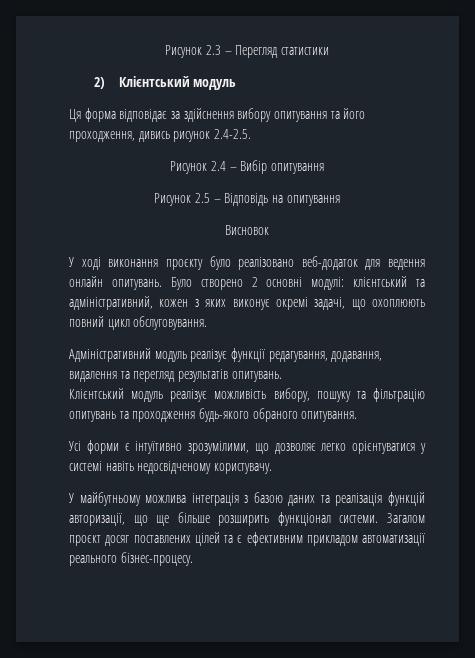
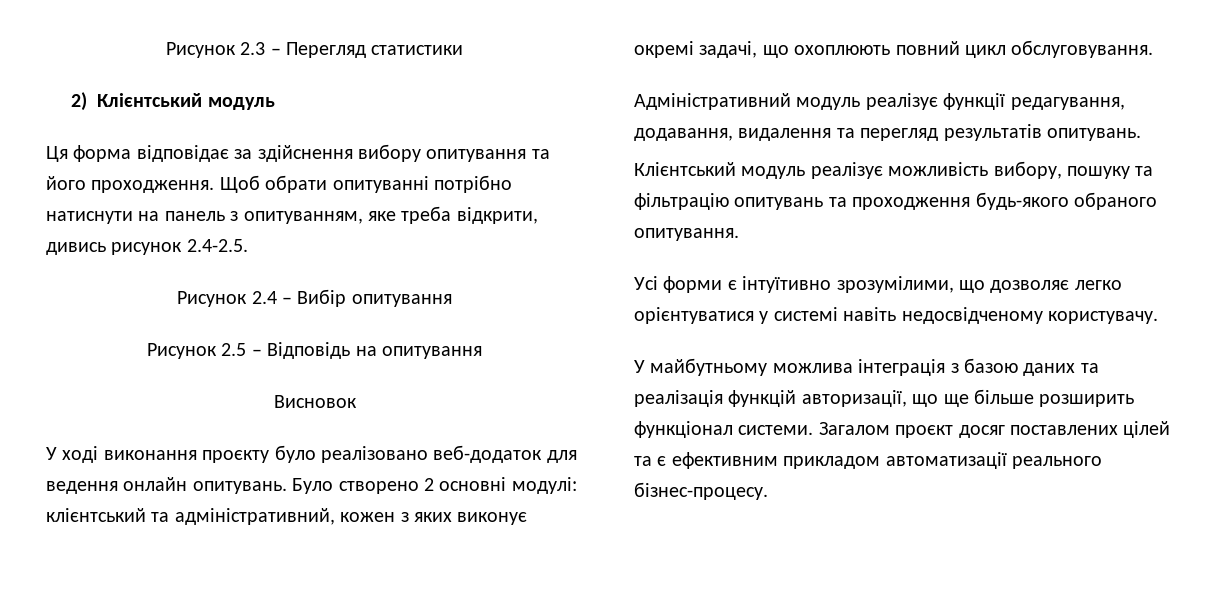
[69,131,135,142] проходження, -> [91,175,512,193] [46,206,538,224] проходження. Щоб обрати опитуванні потрібно натиснути на панель з опитуванням, яке треба відкрити,

